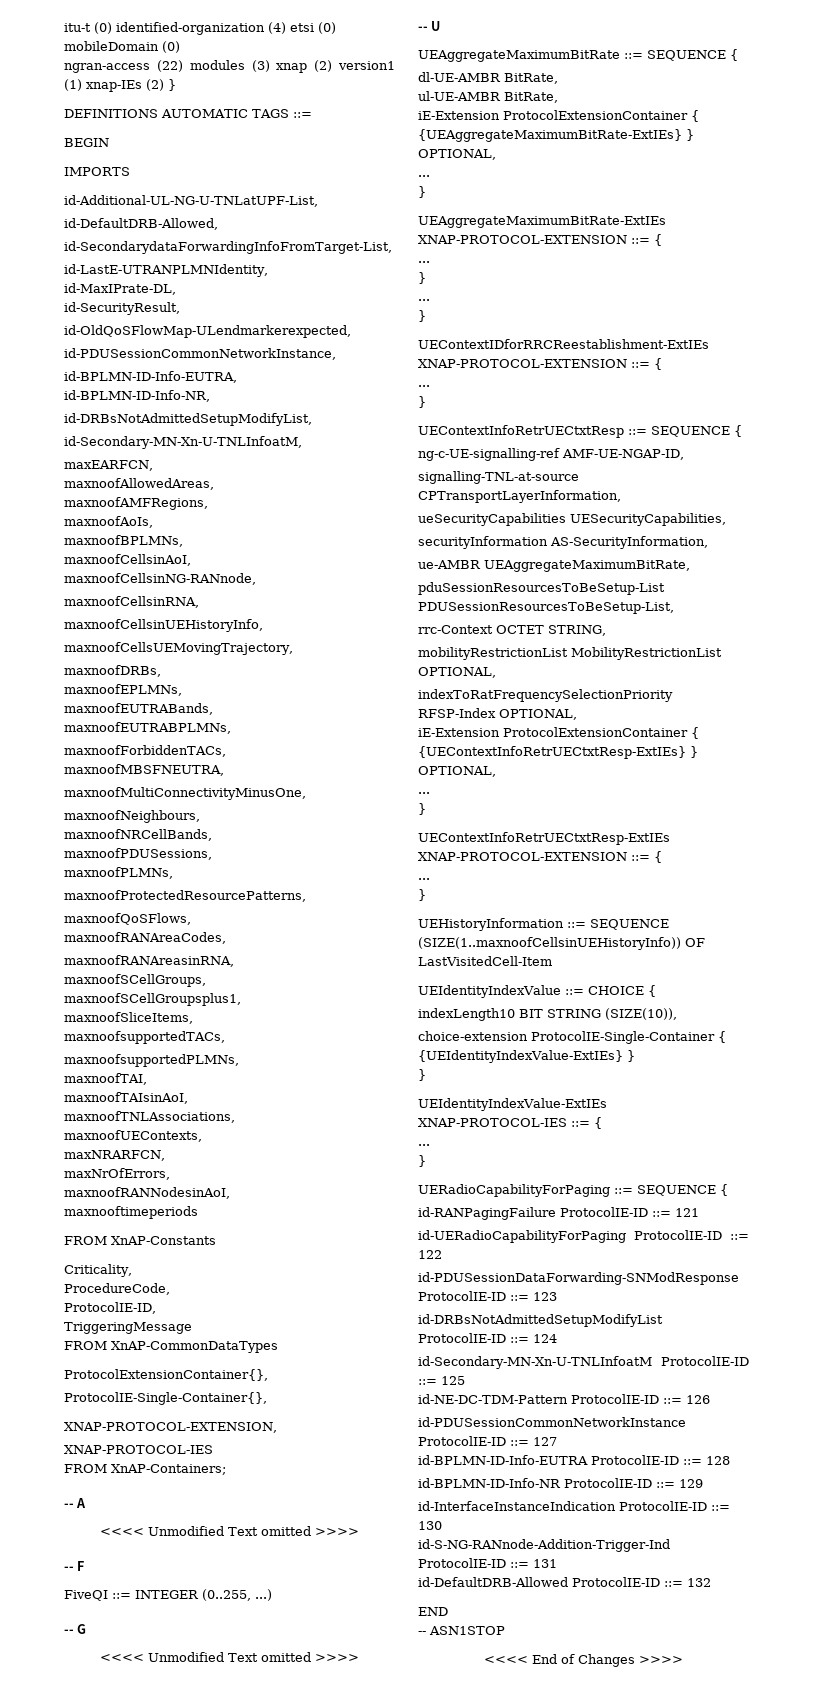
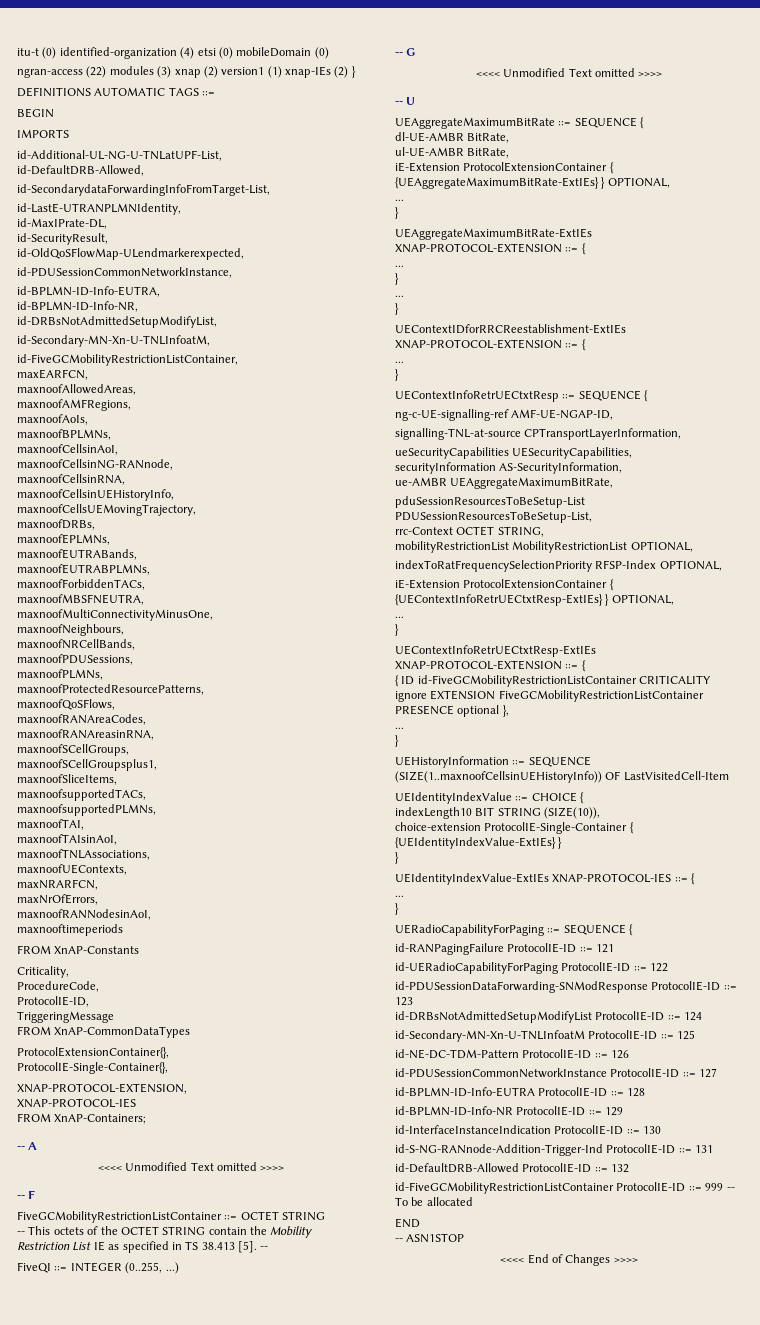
(302, 442) none -> [17,354,238,366] // id-FiveGCMobilityRestrictionListContainer,
(85, 1566) none -> [17,1211,326,1223] [17,1226,313,1238] [17,1241,269,1253] // FiveGCMobilityRestrictionListContainer ::= OCTET STRING // -- This octets of the OCTET STRING contain the Mobility Restriction List IE as specified in TS 38.413 [5]. --
(662, 857) none -> [395,675,712,687] [395,690,704,702] [395,705,509,717] // { ID id-FiveGCMobilityRestrictionListContainer CRITICALITY ignore EXTENSION FiveGCMobilityRestrictionListContainer PRESENCE optional },
(711, 1582) none -> [395,1182,735,1194] [395,1197,473,1206] // id-FiveGCMobilityRestrictionListContainer ProtocolIE-ID ::= 999 -- To be allocated

